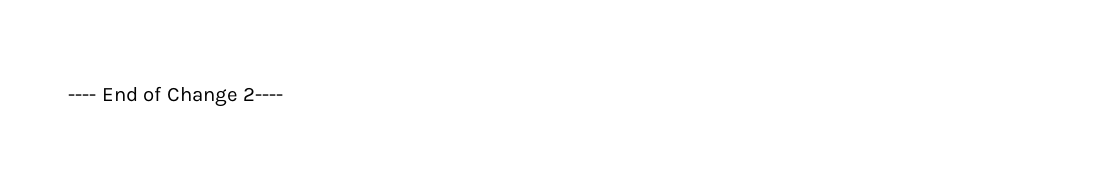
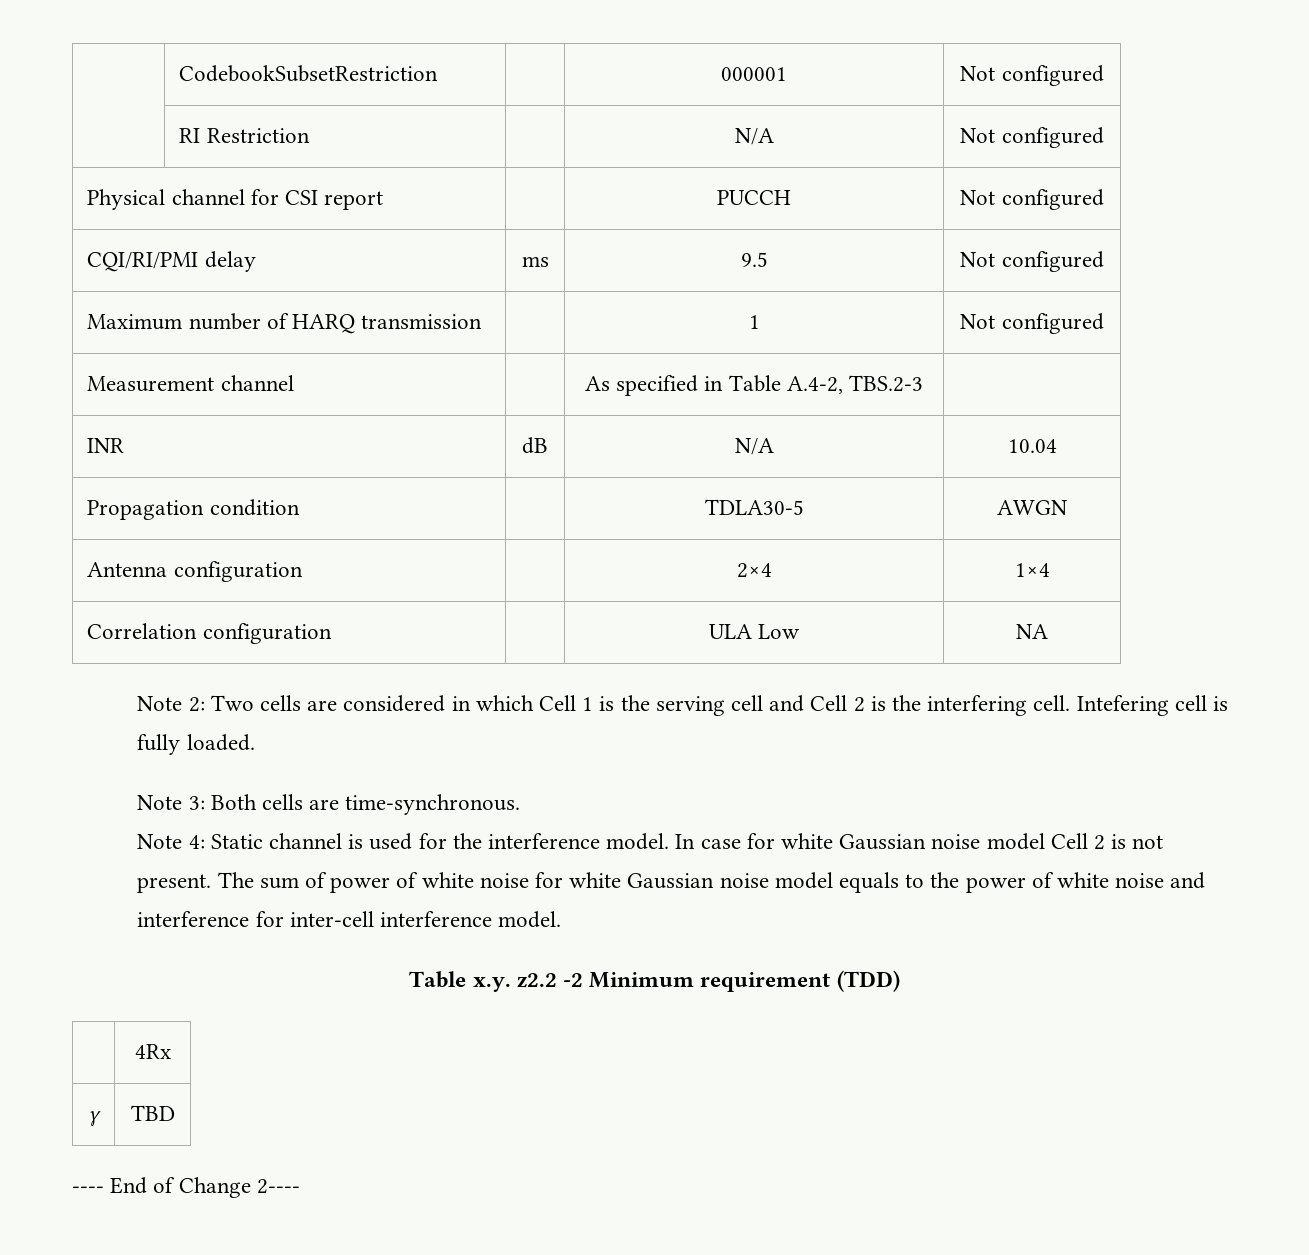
(68, 97) none -> [179,65,439,82] [721,67,787,81] [960,65,1104,86] [179,128,310,143] [734,128,774,145] [960,127,1104,148] [87,189,384,210] [717,190,791,205] [960,189,1104,210] [87,251,256,272] [521,256,549,267] [740,252,768,267] [960,251,1104,272] [87,313,483,334] [748,315,760,329] [960,313,1104,334] [87,375,294,392] [584,375,924,396] [87,438,125,453] [522,437,548,454] [734,438,774,455] [1007,439,1057,453] [87,499,300,520] [704,499,804,515] [997,500,1068,515] [87,561,303,582] [736,563,772,578] [1014,563,1050,577] [87,623,332,644] [708,624,801,639] [1016,624,1048,639] [137,695,1229,716] [137,734,255,755] [137,794,521,815] [137,833,1164,850] [137,872,1206,893] [137,911,562,928] [409,970,900,992] [134,1044,171,1059] [88,1111,101,1126] [130,1105,175,1121] | CodebookSubsetRestriction | | 000001 | Not configured // | RI Restriction | | N/A | Not configured // Physical channel for CSI report | | PUCCH | Not configured // CQI/RI/PMI delay | ms | 9.5 | Not configured // Maximum number of HARQ transmission | | 1 | Not configured // Measurement channel | | As specified in Table A.4-2, TBS.2-3 | // INR | dB | N/A | 10.04 // Propagation condition | | TDLA30-5 | AWGN // Antenna configuration | | 2×4 | 1×4 // Correlation configuration | | ULA Low | NA // Note 2: Two cells are considered in which Cell 1 is the serving cell and Cell 2 is the interfering cell. Intefering cell is fully loaded. // Note 3: Both cells are time-synchronous. // Note 4: Static channel is used for the interference model. In case for white Gaussian noise model Cell 2 is not present. The sum of power of white noise for white Gaussian noise model equals to the power of white noise and interference for inter-cell interference model. // Table x.y. z2.2 -2 Minimum requirement (TDD) // | 4Rx // γ | TBD //

